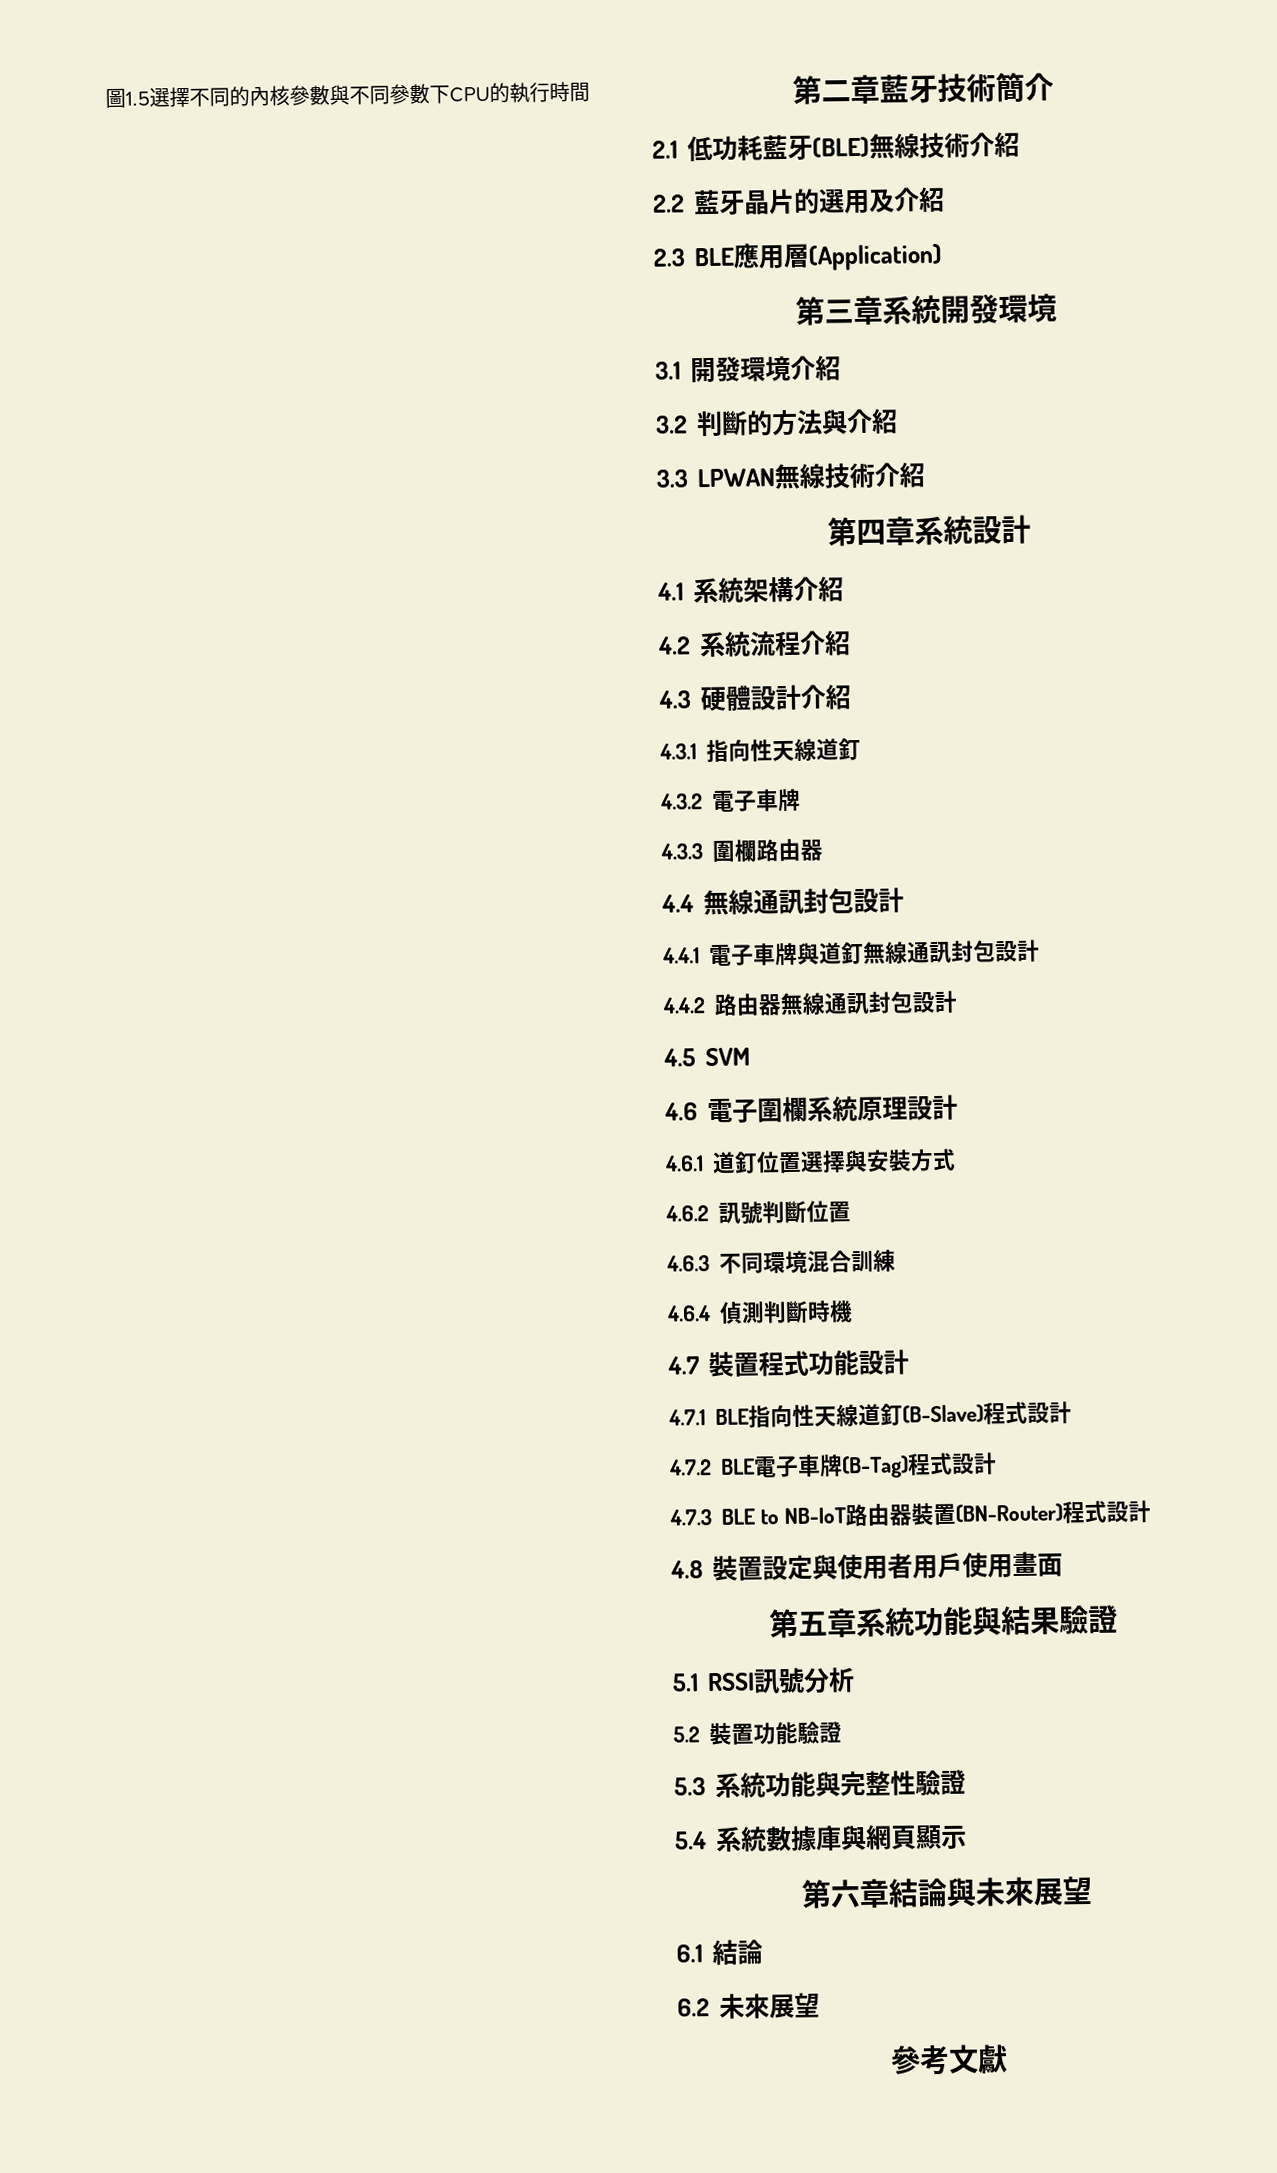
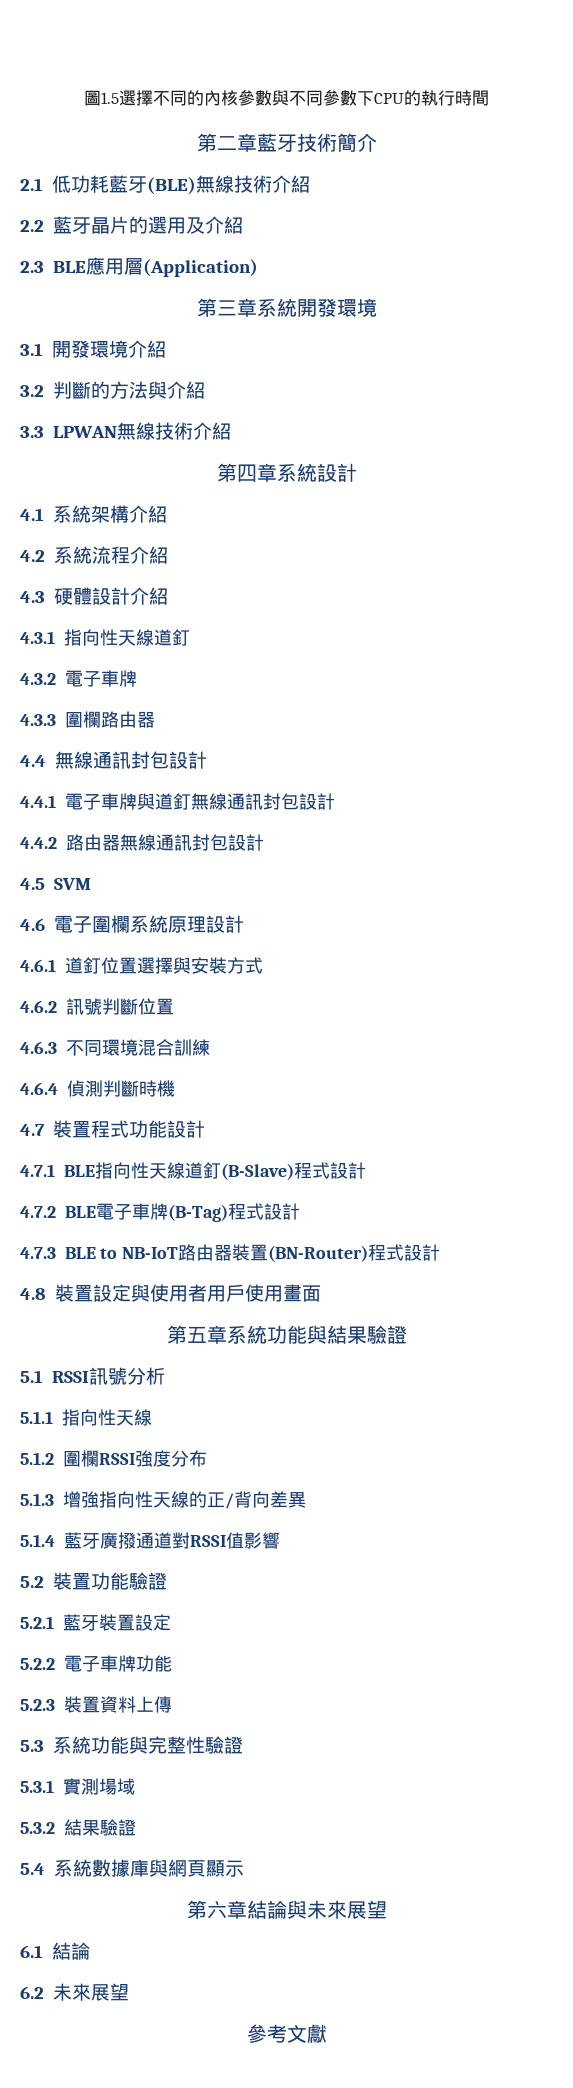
[673,1721,842,1746] 5.2裝置功能驗證 -> [20,1409,152,1426] [20,1450,207,1467] [20,1491,306,1509] [20,1532,280,1549] [20,1572,167,1590] [20,1614,171,1631] [20,1655,172,1672] [20,1696,172,1713] 5.1.1指向性天線 // 5.1.2圍欄RSSI強度分布 // 5.1.3增強指向性天線的正/背向差異 // 5.1.4藍牙廣撥通道對RSSI值影響 // 5.2裝置功能驗證 // 5.2.1藍牙裝置設定 // 5.2.2電子車牌功能 // 5.2.3裝置資料上傳
(966, 1782) none -> [20,1778,135,1795] [20,1819,136,1836] // 5.3.1實測場域 // 5.3.2結果驗證

